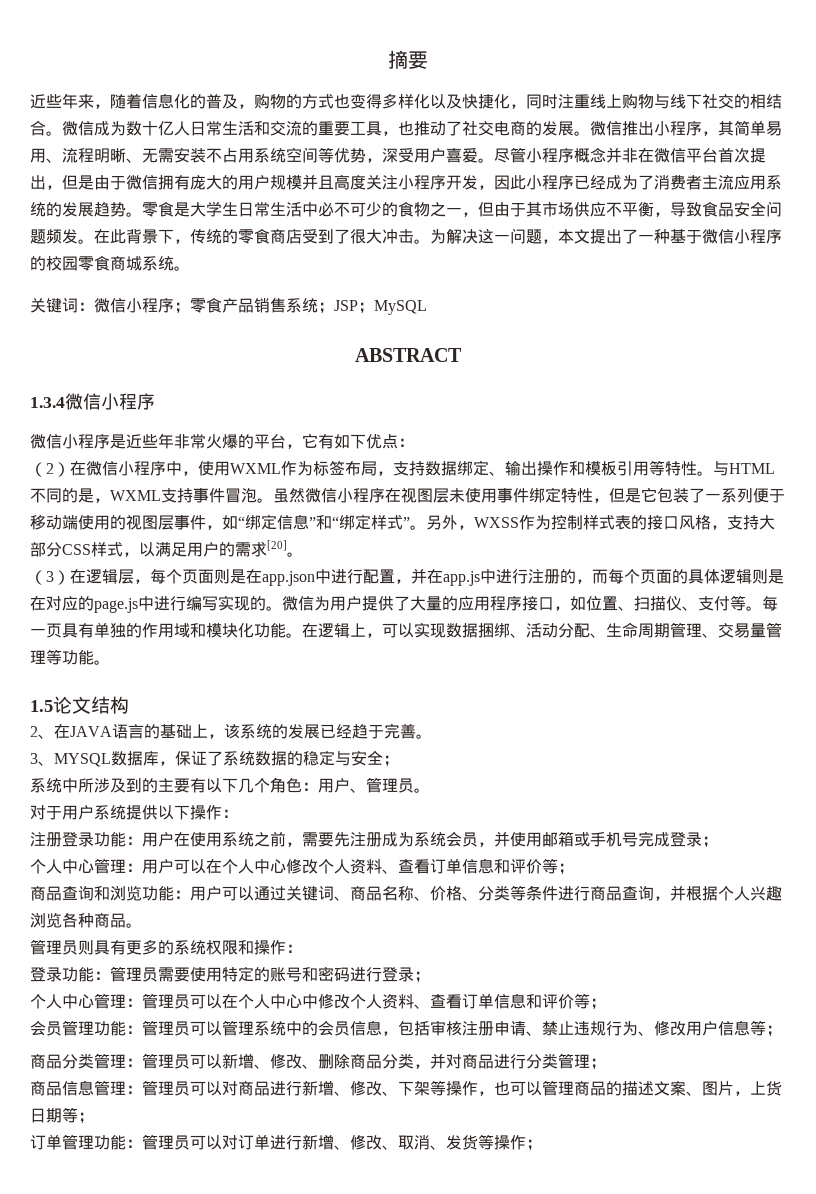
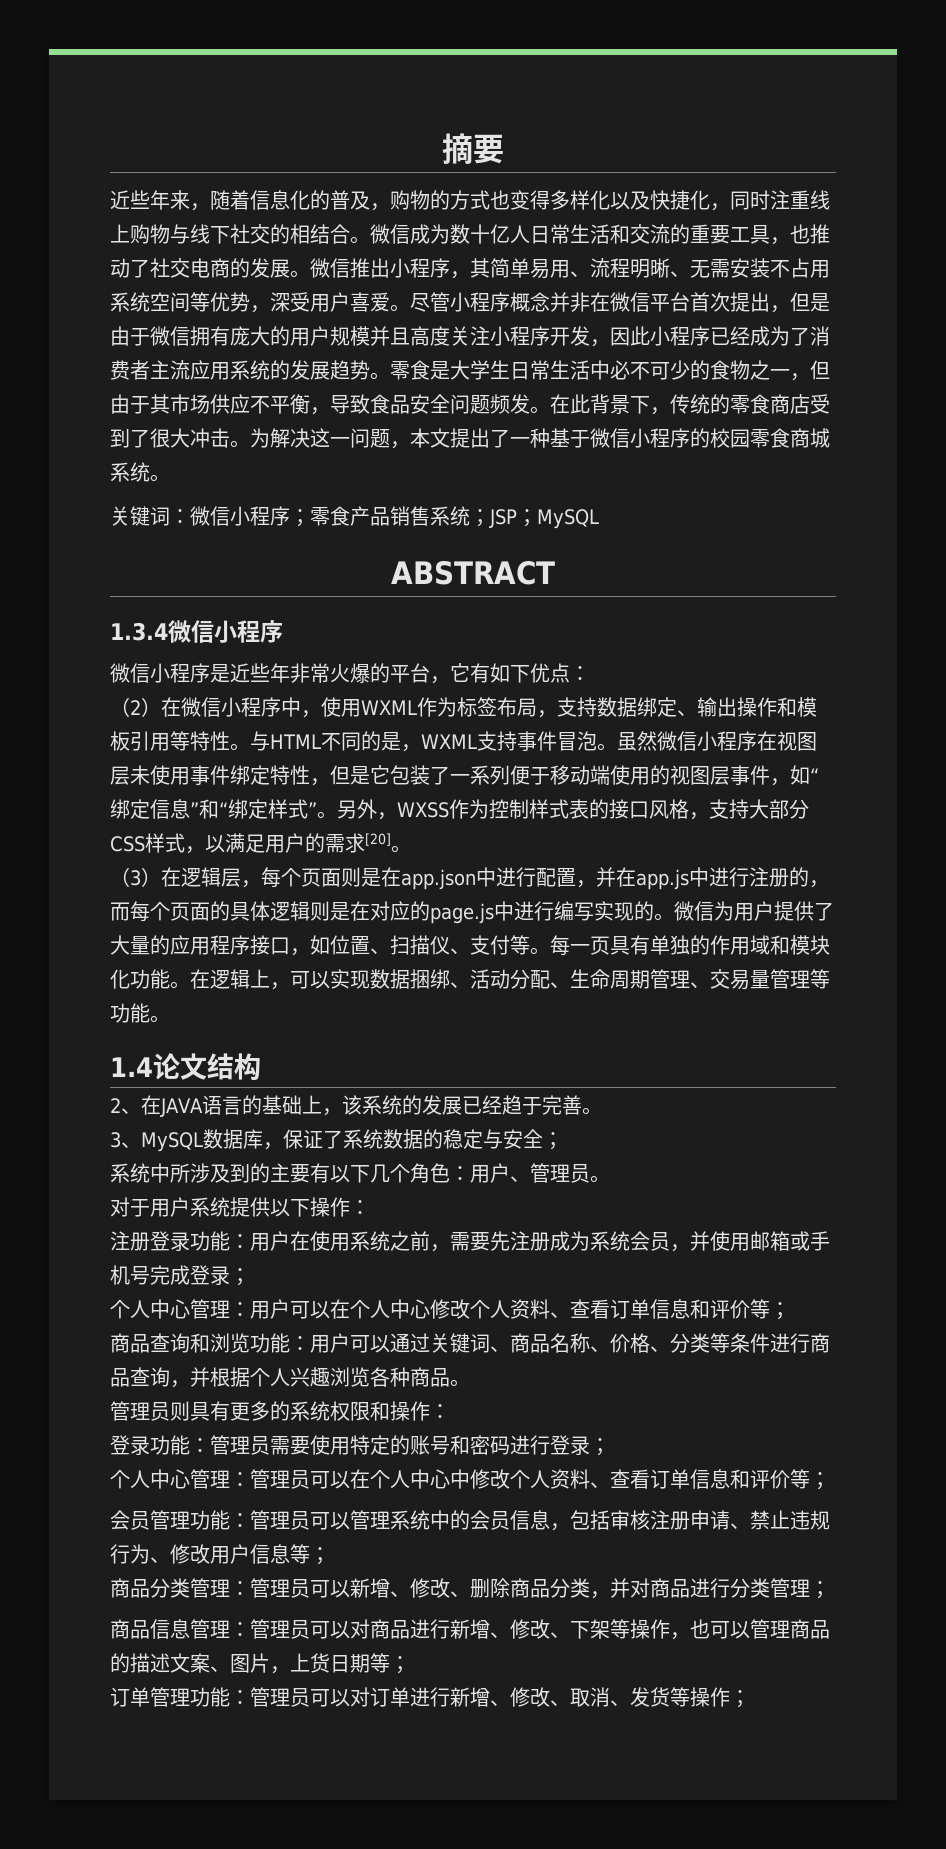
[30,700,53,712] 1.5 -> [110,1057,153,1077] 1.4
[54,753,111,767] MYSQL -> [141,1132,203,1152] MySQL

